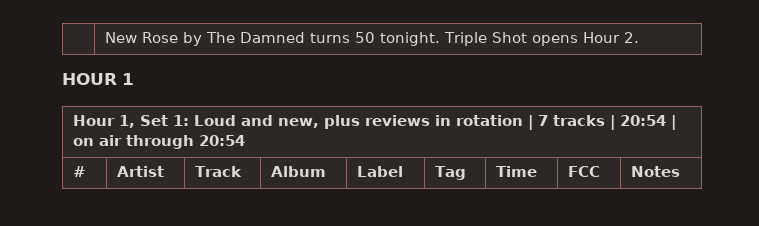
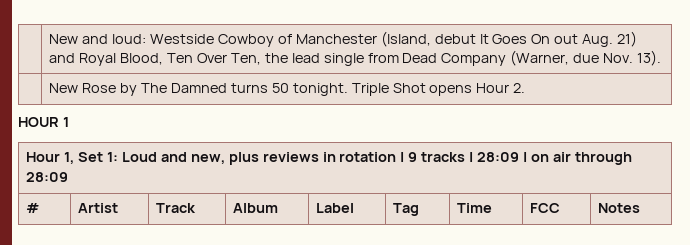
(105, 37) none -> [49,31,638,47] [49,50,662,66] | New and loud: Westside Cowboy of Manchester (Island, debut It Goes On out Aug. 21) and Royal Blood, Ten Over Ten, the lead single from Dead Company (Warner, due Nov. 13). //
[538,115,549,126] 7 -> [408,152,418,162] 9
[620,115,667,126] 20:54 -> [477,152,520,162] 28:09
[199,135,246,146] 20:54 -> [26,172,69,182] 28:09

